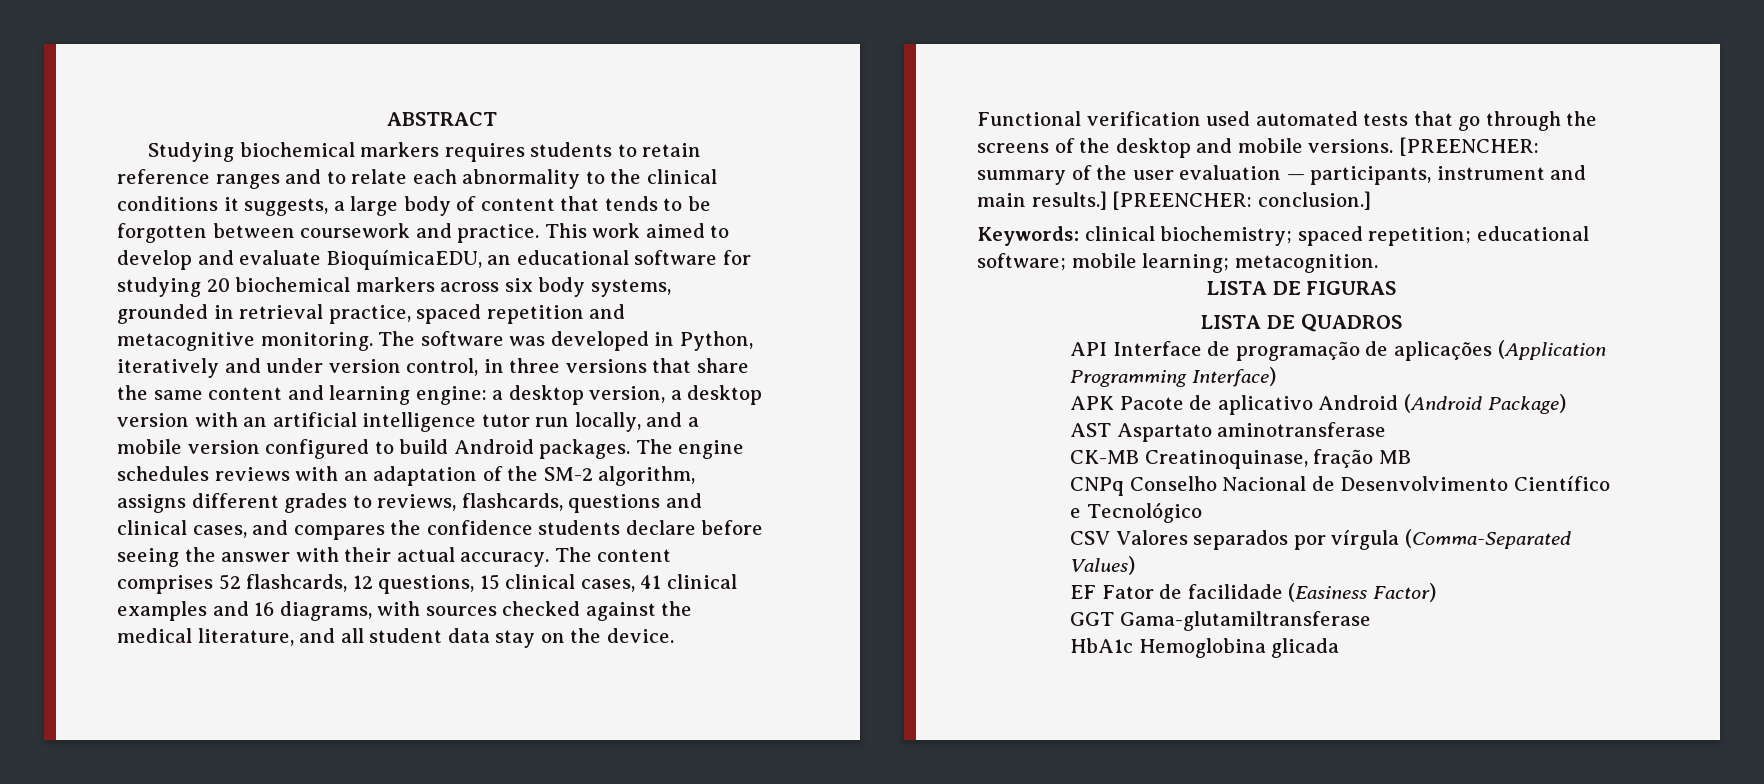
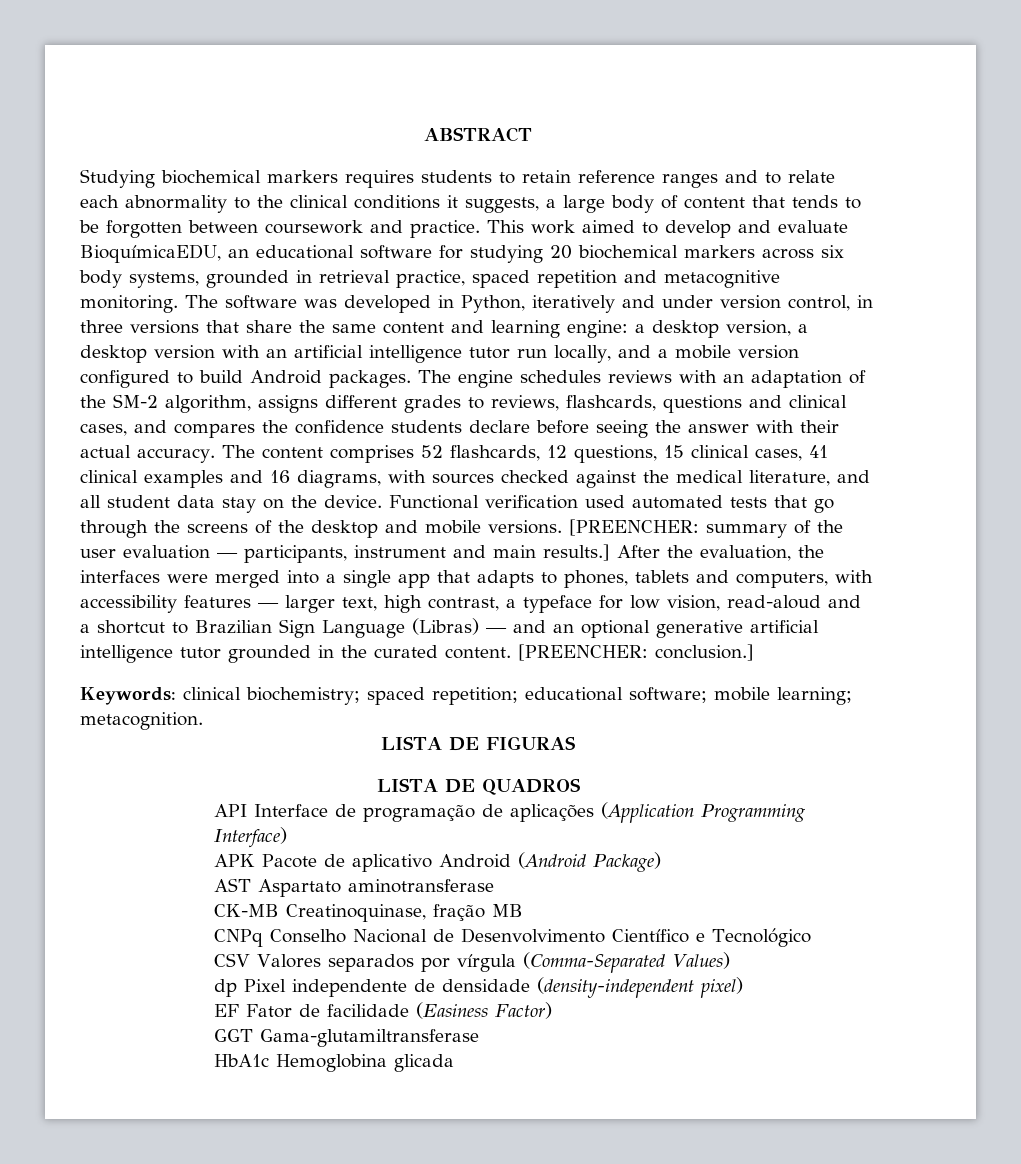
(1107, 200) none -> [617,545,824,561] [80,570,873,588] [80,595,861,613] [80,618,819,638] [80,645,511,663] After the evaluation, the interfaces were merged into a single app that adapts to phones, tablets and computers, with accessibility features — larger text, high contrast, a typeface for low vision, read-aloud and a shortcut to Brazilian Sign Language (Libras) — and an optional generative artificial intelligence tutor grounded in the curated content.
(1136, 565) none -> [213,977,743,998] // dp Pixel independente de densidade (density-independent pixel)

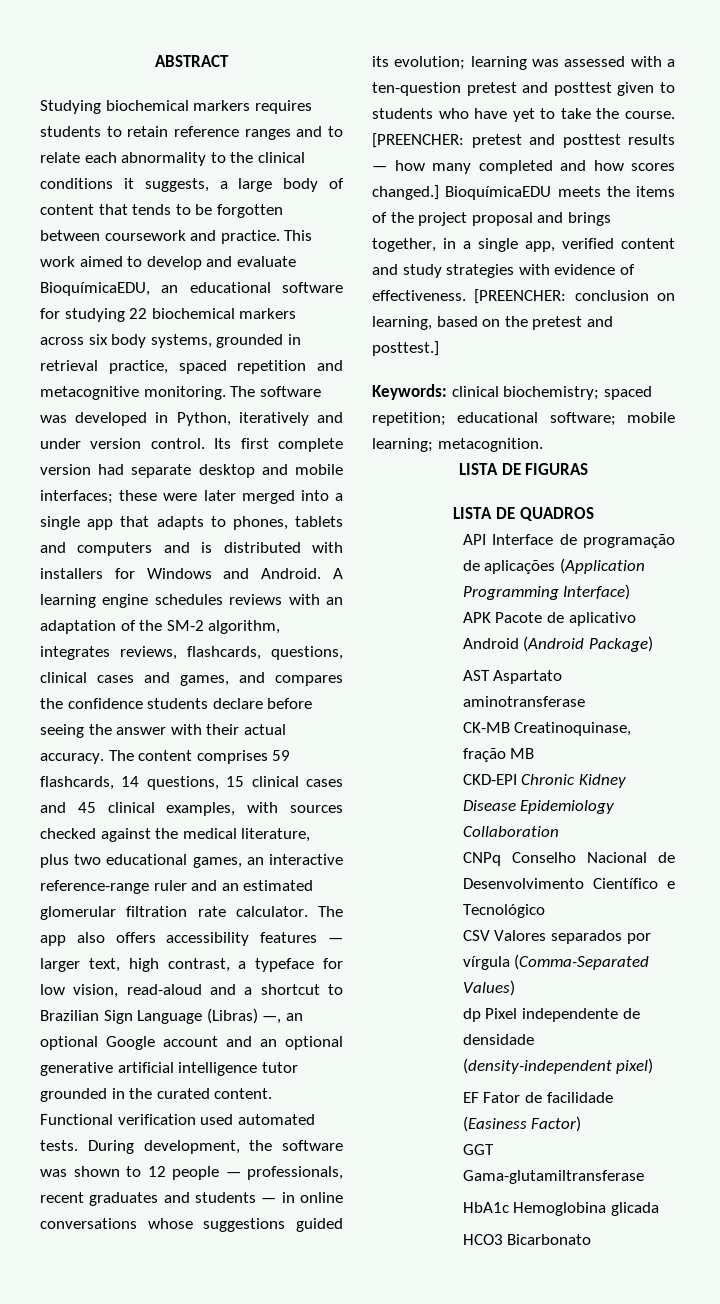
[550,245,572,259] 20 -> [129,308,148,319] 22
[788,295,873,311] [80,320,808,338] [80,345,799,363] [80,370,451,388] control, in three versions that share the same content and learning engine: a desktop version, a desktop version with an artificial intelligence tutor run locally, and a mobile version configured to build Android packages. The -> [150,438,343,452] [40,464,343,478] [40,490,343,504] [40,516,343,530] [40,542,343,556] [40,568,344,579] [40,594,96,608] control. Its first complete version had separate desktop and mobile interfaces; these were later merged into a single app that adapts to phones, tablets and computers and is distributed with installers for Windows and Android. A learning
[258,395,847,413] [80,423,127,436] assigns different grades to reviews, flashcards, questions and clinical cases, -> [40,646,343,660] [40,672,229,686] integrates reviews, flashcards, questions, clinical cases and games,
[420,445,828,463] [80,470,381,488] 52 flashcards, 12 questions, 15 clinical cases, 41 clinical examples and 16 diagrams, -> [272,750,291,761] [40,776,343,790] [40,802,236,816] 59 flashcards, 14 questions, 15 clinical cases and 45 clinical examples,
[837,470,870,483] [80,495,834,513] [80,519,843,538] [80,544,824,563] [80,570,873,588] and all student data stay on the device. Functional verification used automated tests that go through the screens of the desktop and mobile versions. [PREENCHER: summary of the user evaluation — participants, instrument and main results.] After the evaluation, the interfaces were merged into a single app that adapts to phones, tablets and computers, with -> [40,854,343,868] [40,880,314,894] [40,906,343,920] [40,932,156,946] plus two educational games, an interactive reference-range ruler and an estimated glomerular filtration rate calculator. The app also offers
[486,628,507,633] — -> [262,1013,303,1024] [40,1036,218,1050] —, an optional Google account
[518,644,754,661] [PREENCHER: conclusion.] -> [40,1114,315,1125] [40,1140,343,1154] [40,1166,343,1180] [40,1192,343,1206] [40,1218,344,1232] [372,56,675,70] [372,82,675,96] [372,108,675,122] [372,133,675,148] [372,160,675,174] [372,185,675,200] [372,212,611,226] [372,238,675,252] [372,264,635,278] [372,289,675,304] [372,316,613,330] [372,341,439,356] Functional verification used automated tests. During development, the software was shown to 12 people — professionals, recent graduates and students — in online conversations whose suggestions guided its evolution; learning was assessed with a ten-question pretest and posttest given to students who have yet to take the course. [PREENCHER: pretest and posttest results — how many completed and how scores changed.] BioquímicaEDU meets the items of the project proposal and brings together, in a single app, verified content and study strategies with evidence of effectiveness. [PREENCHER: conclusion on learning, based on the pretest and posttest.]
(523, 910) none -> [462,774,627,788] [462,800,615,814] [462,826,559,837] // CKD-EPI Chronic Kidney Disease Epidemiology Collaboration
(454, 1063) none -> [462,1234,592,1245] // HCO3 Bicarbonato

